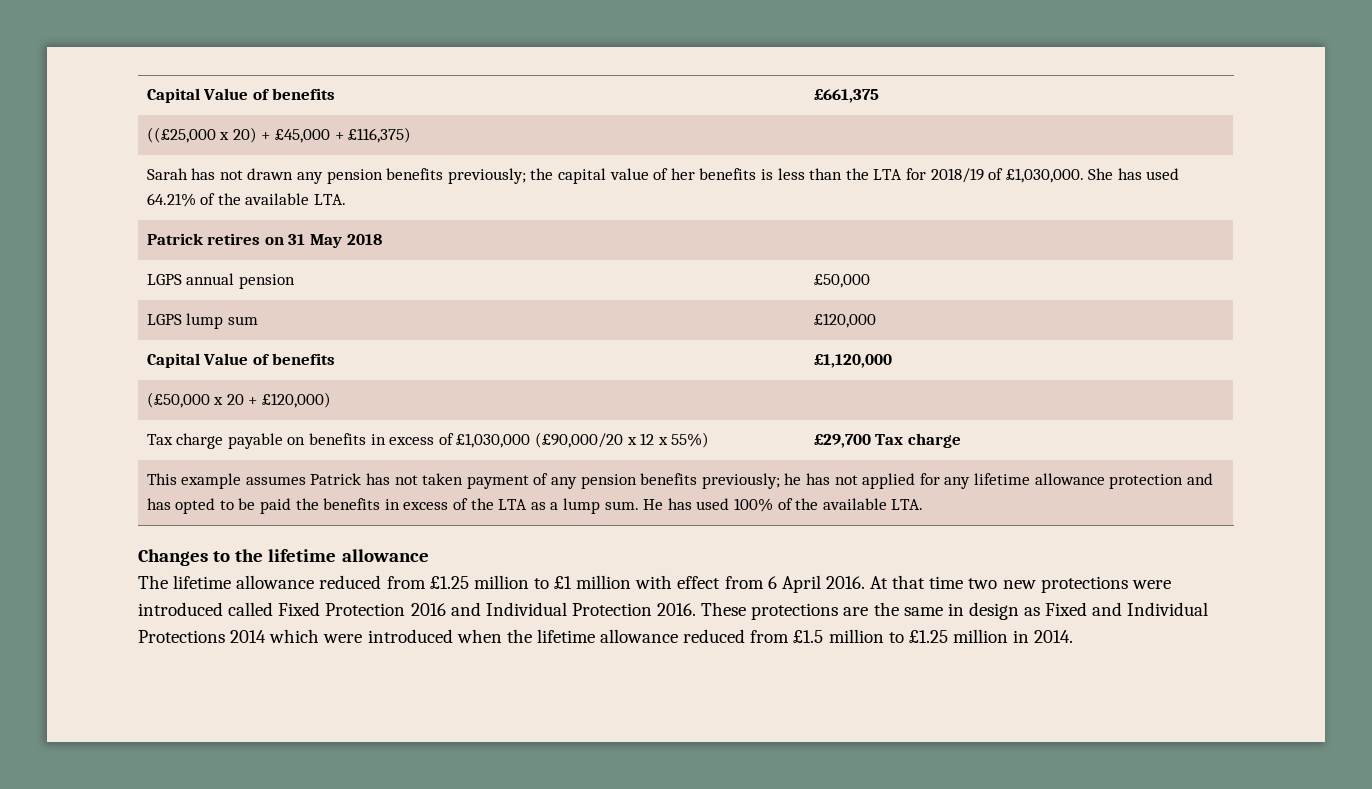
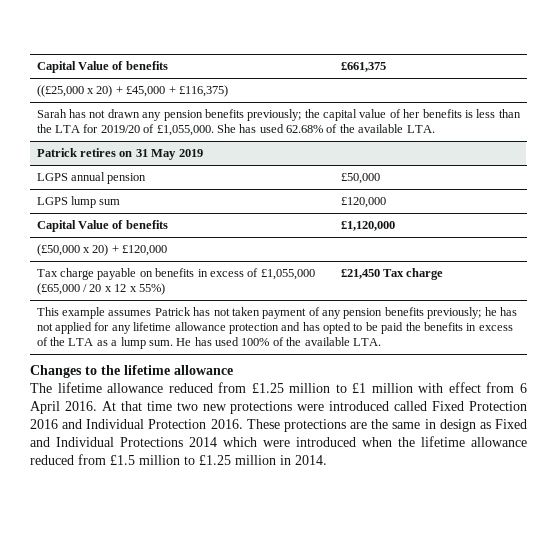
[930,168,1084,183] 2018/19 of £1,030,000. -> [100,124,214,136] 2019/20 of £1,055,000.
[146,193,196,207] 64.21% -> [286,125,324,133] 62.68%
[346,234,382,245] 2018 -> [178,149,203,157] 2019
[226,392,332,408] 20 + £120,000) -> [92,244,168,256] 20) + £120,000
[456,432,624,448] £1,030,000 (£90,000/20 -> [260,269,315,280] [36,283,102,295] £1,055,000 (£65,000 / 20
[813,434,871,448] £29,700 -> [340,269,380,279] £21,450

